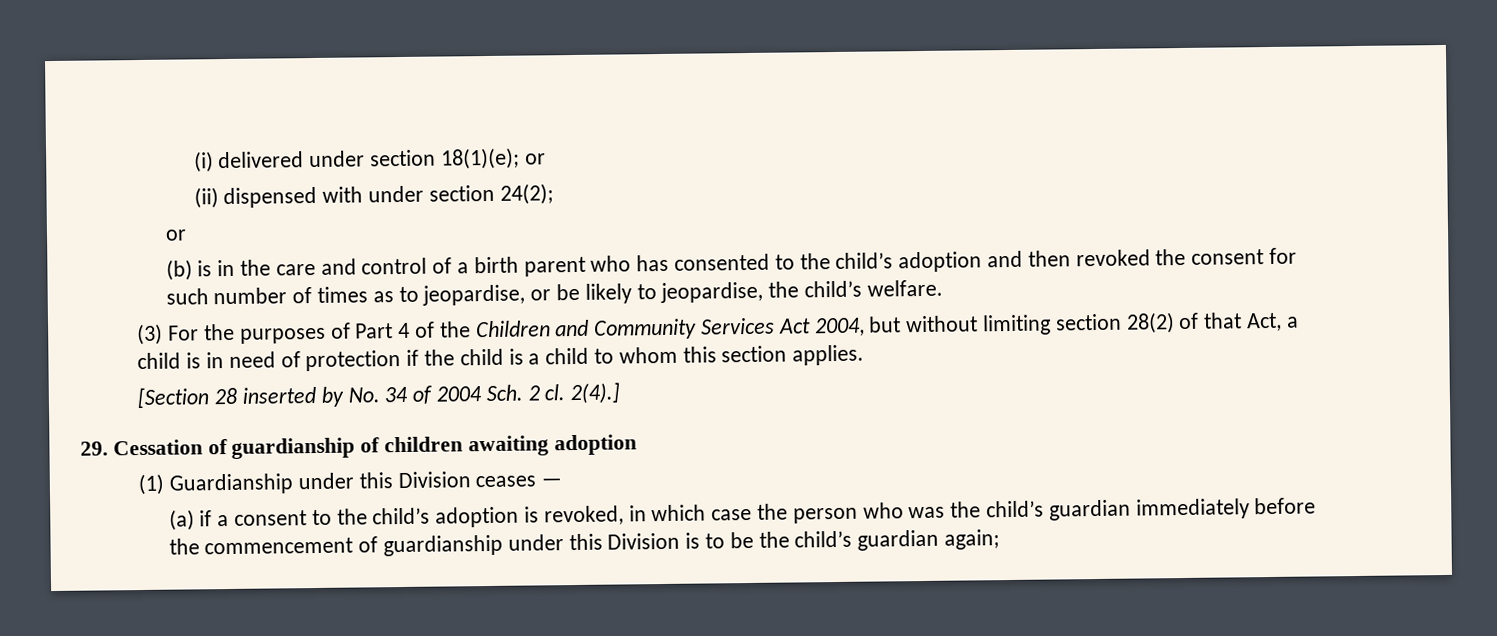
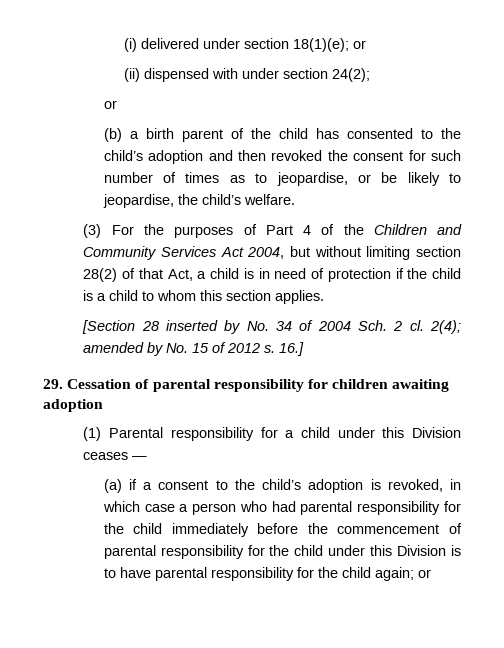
[197,255,632,277] is in the care and control of a birth parent who -> [129,128,308,142] a birth parent of the child
[570,382,621,405] 2(4).] -> [429,320,461,334] [83,342,305,356] 2(4); amended by No. 15 of 2012 s. 16.]
[231,437,381,459] guardianship of -> [152,379,328,392] parental responsibility for
[169,473,294,495] Guardianship -> [109,427,330,441] Parental responsibility for a child
[756,503,788,520] the -> [179,504,189,512] a
[908,499,1131,521] was the child’s guardian -> [271,501,462,515] [103,523,163,534] had parental responsibility for the child
[382,534,503,557] guardianship -> [103,545,324,559] parental responsibility for the child
[729,529,1000,551] be the child’s guardian again; -> [119,567,431,581] have parental responsibility for the child again; or

